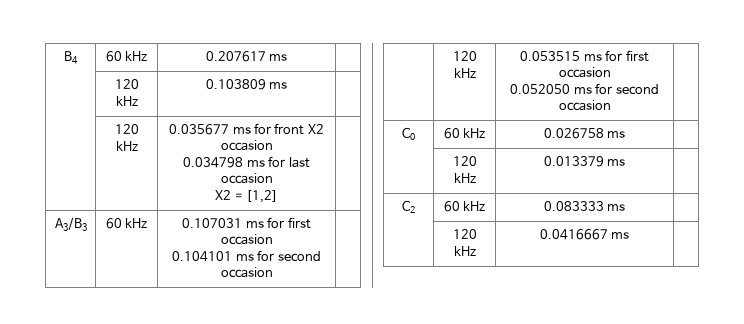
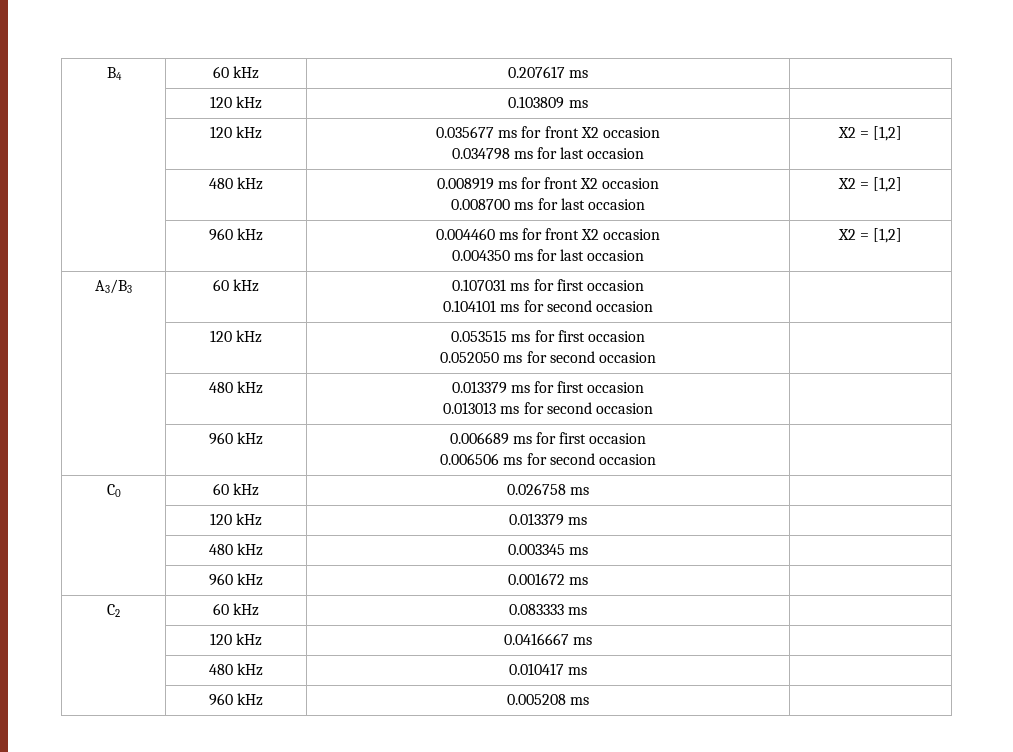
[215,190,278,203] // X2 = [1,2] | -> [837,126,903,141] [208,177,264,190] [436,177,660,190] [451,198,645,210] [837,177,903,192] [208,228,264,241] [435,228,661,240] [451,249,645,261] [837,228,903,243] | X2 = [1,2] // | 480 kHz | 0.008919 ms for front X2 occasion // 0.008700 ms for last occasion | X2 = [1,2] // | 960 kHz | 0.004460 ms for front X2 occasion // 0.004350 ms for last occasion | X2 = [1,2]
(611, 105) none -> [208,381,264,394] [451,381,645,394] [443,402,653,414] [208,432,264,445] [449,432,647,445] [440,453,656,465] // | 480 kHz | 0.013379 ms for first occasion // 0.013013 ms for second occasion | // | 960 kHz | 0.006689 ms for first occasion // 0.006506 ms for second occasion |
(626, 162) none -> [208,543,264,556] [507,544,589,555] [208,573,264,586] [507,573,589,585] // | 480 kHz | 0.003345 ms | // | 960 kHz | 0.001672 ms |
(630, 235) none -> [208,663,264,676] [508,663,588,675] [208,693,264,706] [506,694,590,705] // | 480 kHz | 0.010417 ms | // | 960 kHz | 0.005208 ms |

